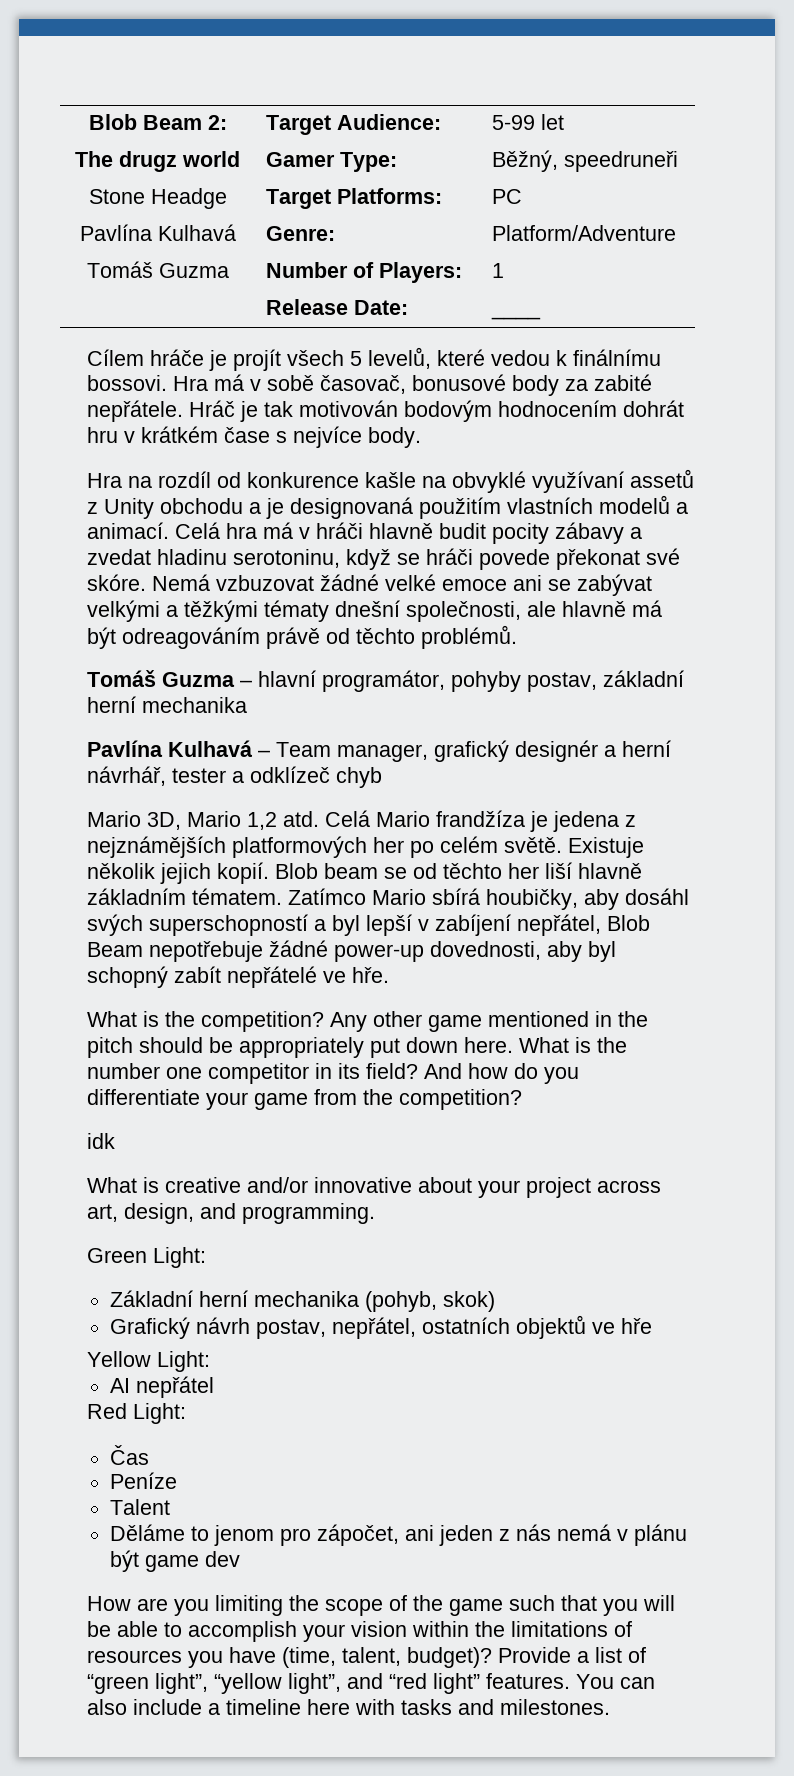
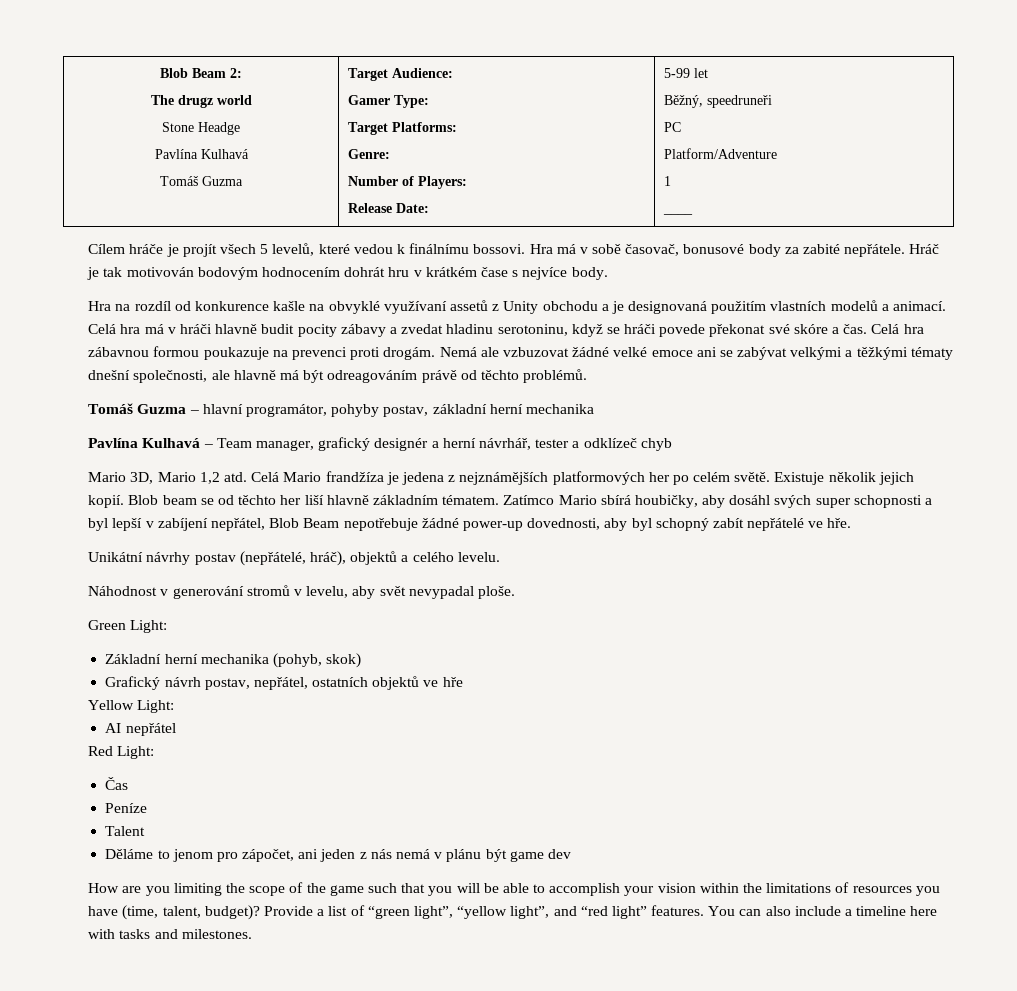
[86,574,210,591] skóre. Nemá -> [793,324,924,334] [88,346,499,360] skóre a čas. Celá hra zábavnou formou poukazuje na prevenci proti drogám. Nemá ale
[148,914,308,936] superschopností -> [815,495,922,508] super schopnosti
[86,1011,648,1032] [86,1037,627,1058] [86,1063,579,1084] [86,1089,522,1110] [86,1133,115,1149] [86,1177,661,1198] [86,1203,375,1224] What is the competition? Any other game mentioned in the pitch should be appropriately put down here. What is the number one competitor in its field? And how do you differentiate your game from the competition? // idk // What is creative and/or innovative about your project across art, design, and programming. -> [88,551,500,566] [88,585,515,599] Unikátní návrhy postav (nepřátelé, hráč), objektů a celého levelu. // Náhodnost v generování stromů v levelu, aby svět nevypadal ploše.

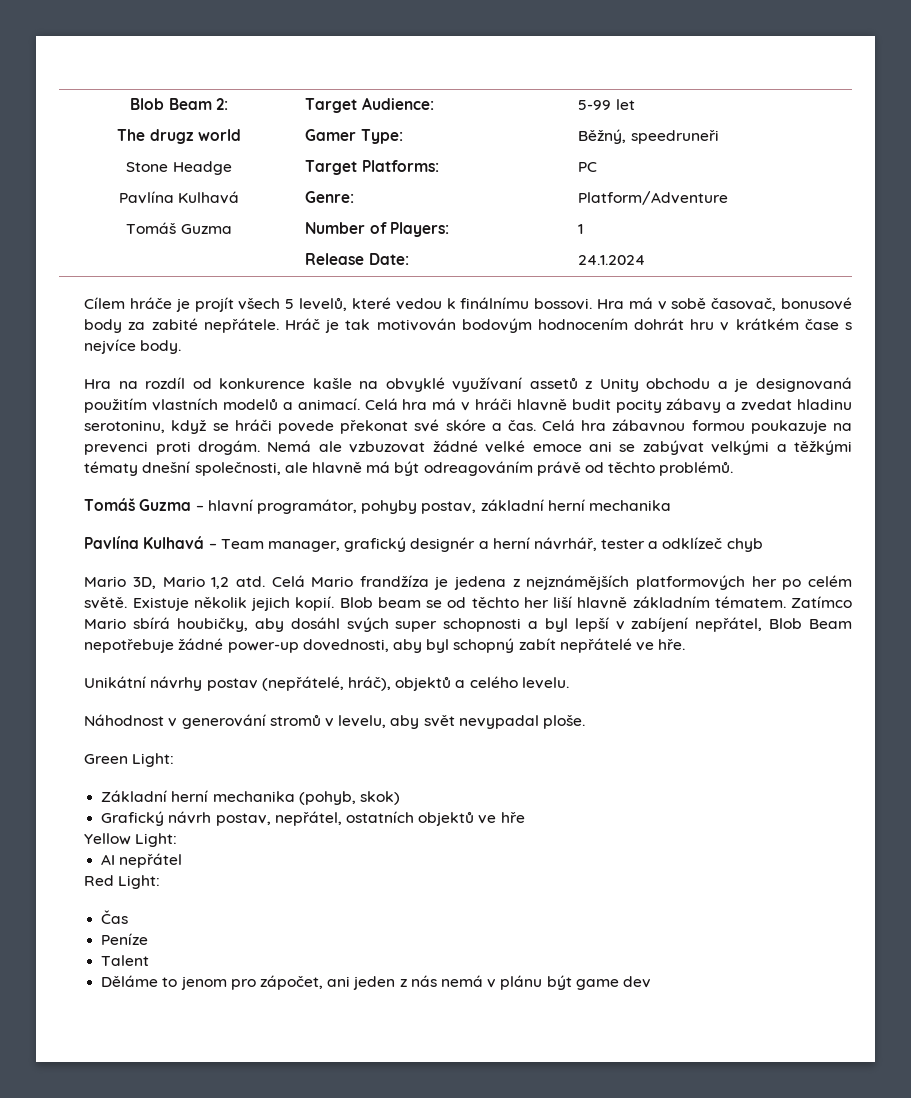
[663,213,694,215] ____ -> [578,255,646,265] 24.1.2024
[88,882,940,896] [88,905,938,920] [88,929,252,939] // How are you limiting the scope of the game such that you will be able to accomplish your vision within the limitations of resources you have (time, talent, budget)? Provide a list of “green light”, “yellow light”, and “red light” features. You can also include a timeline here with tasks and milestones. -> (651, 982) none

